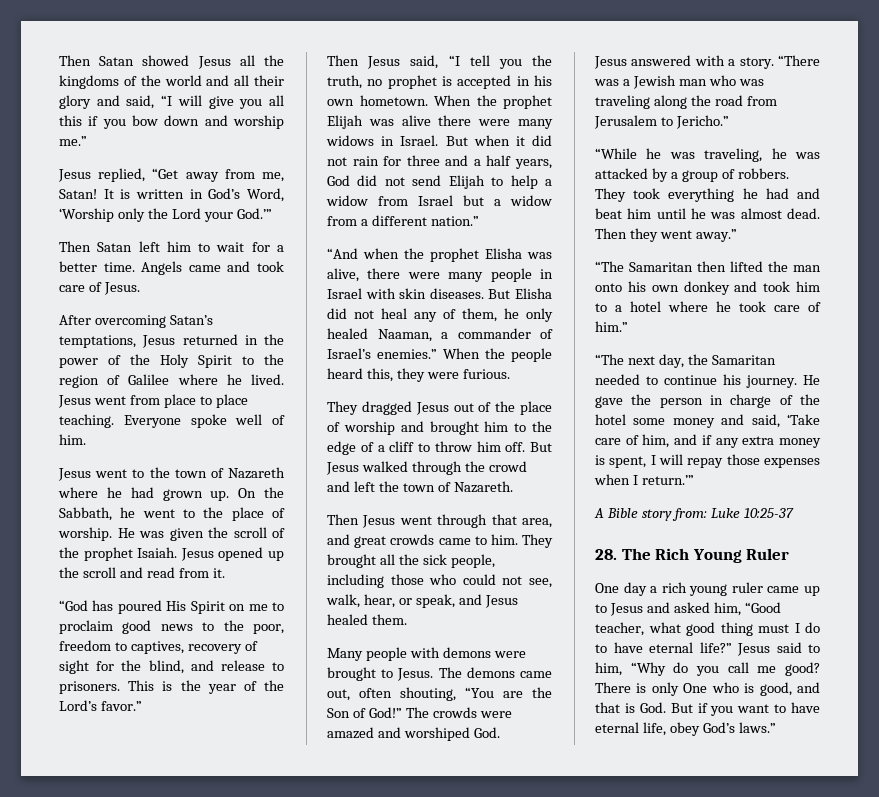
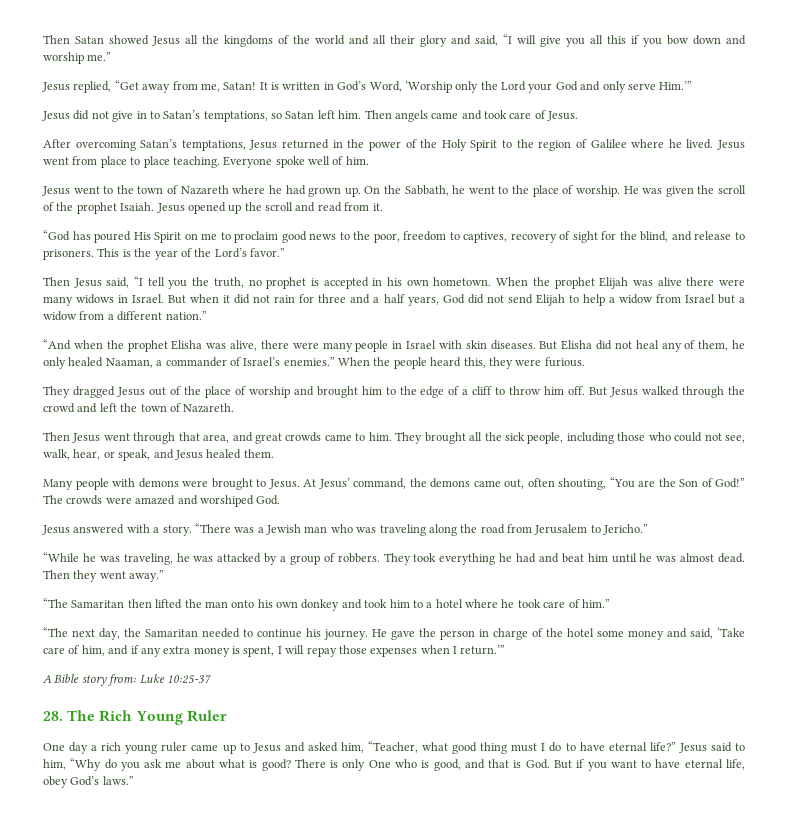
[236,208,272,219] [59,241,284,252] [59,261,183,275] God.’” // Then Satan left him to wait for a better time. Angels -> [555,81,693,93] [42,110,428,122] God and only serve Him.’” // Jesus did not give in to Satan’s temptations, so Satan left him. Then angels
[438,667,462,678] The -> [303,478,427,489] At Jesus’ command, the
[744,602,781,613] [595,622,644,636] “Good teacher, -> [368,741,418,753] “Teacher,
[727,662,777,673] call me -> [144,759,258,769] ask me about what is

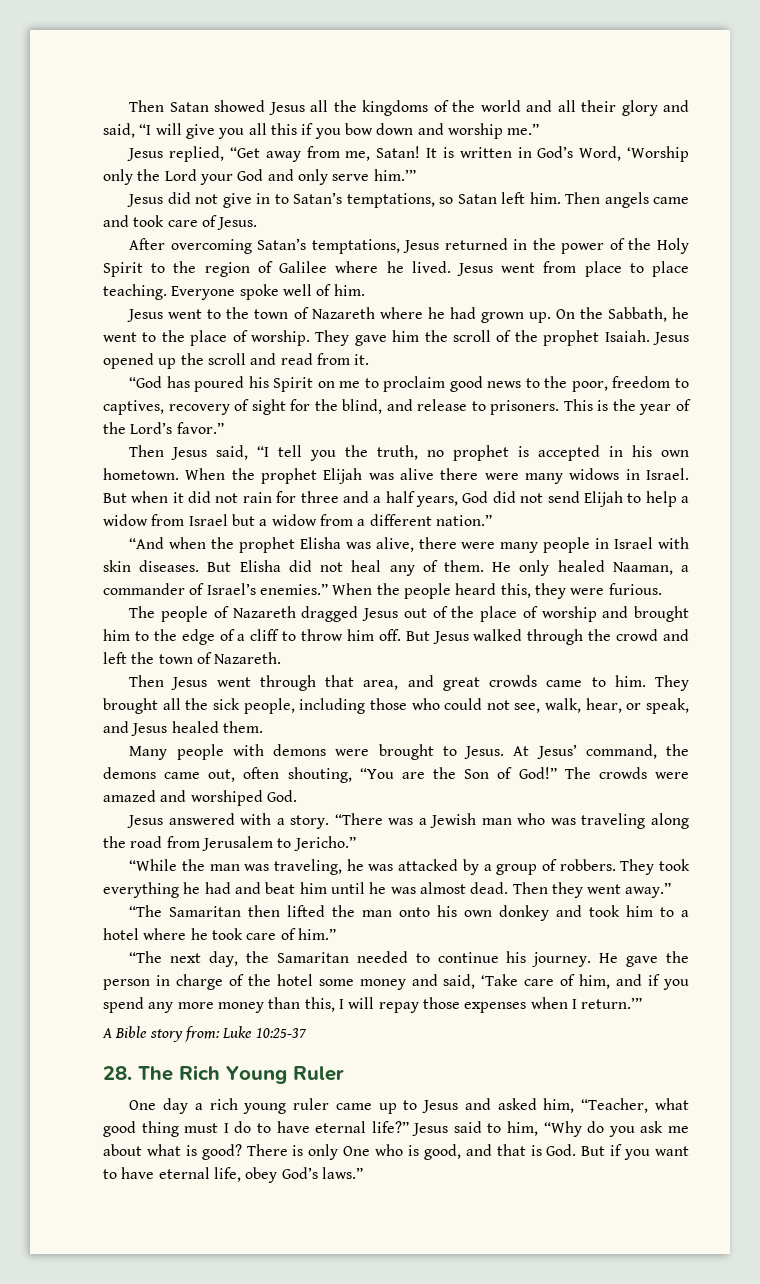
[659,81,693,90] Him.’” -> [373,169,416,181] him.’”
[623,186,694,197] He was given -> [315,330,420,346] They gave him
[133,232,151,240] His -> [248,376,269,388] his
[698,340,746,351] them, he -> [443,560,512,572] them. He
[43,386,70,398] They -> [129,606,296,622] The people of Nazareth
[82,553,96,562] he -> [181,859,240,871] the man
[140,646,275,657] any extra money is spent, -> [663,979,689,990] [103,997,335,1013] you spend any more money than this,

